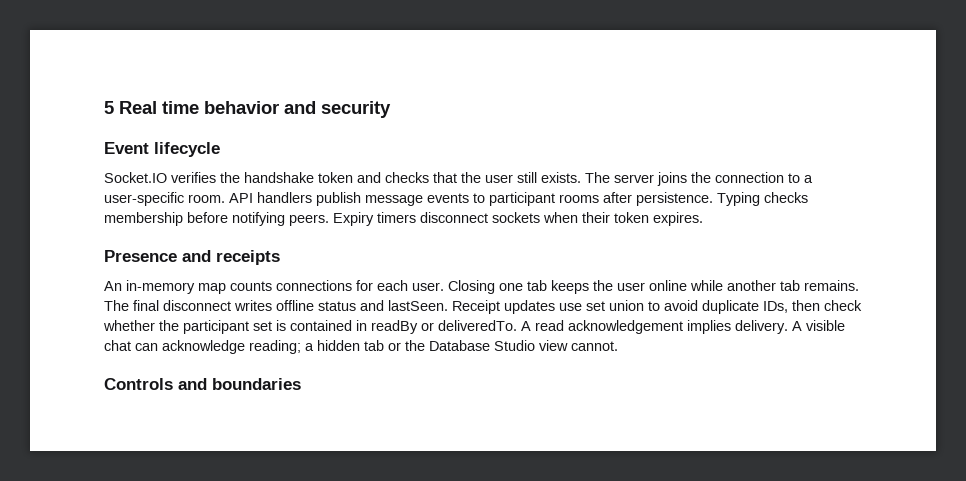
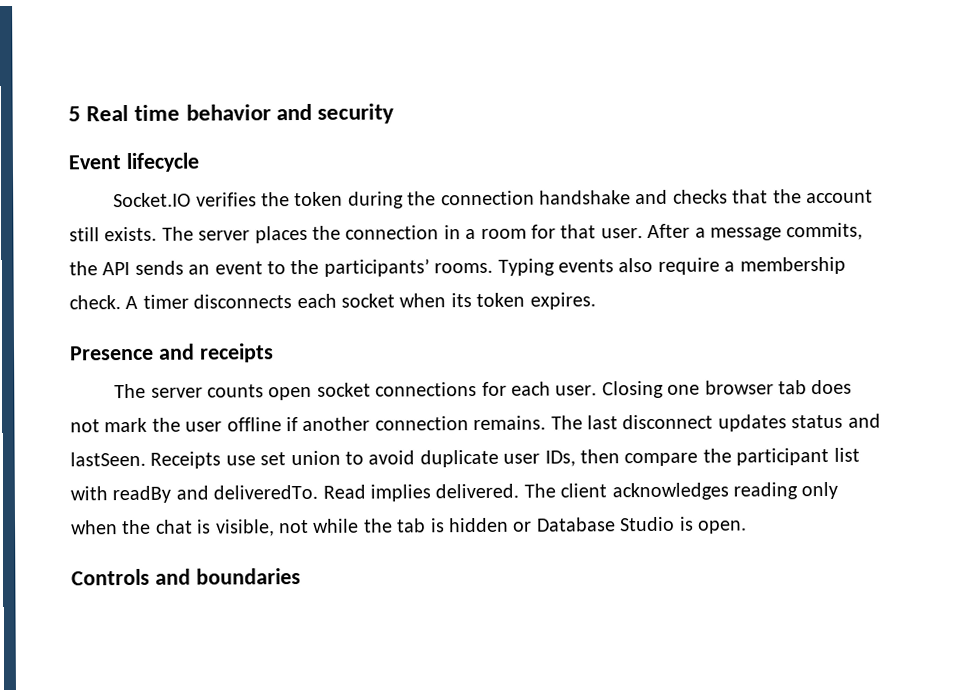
[244,172,353,183] handshake token -> [294,190,631,209] token during the connection handshake
[485,174,513,183] user -> [805,189,873,204] account
[657,172,813,186] [104,192,808,206] [104,212,610,226] joins the connection to a user-specific room. API handlers publish message events to participant rooms after persistence. Typing checks membership before notifying peers. Expiry timers disconnect sockets when their -> [254,222,864,244] [69,256,846,277] [69,293,472,310] places the connection in a room for that user. After a message commits, the API sends an event to the participants’ rooms. Typing events also require a membership check. A timer disconnects each socket when its
[104,280,272,294] An in-memory map counts -> [114,382,371,401] The server counts open socket
[527,280,859,294] [104,300,314,311] tab keeps the user online while another tab remains. The final disconnect writes offline -> [704,379,853,395] [70,414,787,433] browser tab does not mark the user offline if another connection remains. The last disconnect updates
[452,300,555,314] Receipt updates -> [150,451,222,469] Receipts
(759, 307) none -> [503,453,541,464] user
[824,300,862,311] [103,320,845,334] [104,340,618,354] check whether the participant set is contained in readBy or deliveredTo. A read acknowledgement implies delivery. A visible chat can acknowledge reading; a hidden tab or the Database Studio view cannot. -> [624,447,860,467] [70,481,839,504] [71,516,747,537] compare the participant list with readBy and deliveredTo. Read implies delivered. The client acknowledges reading only when the chat is visible, not while the tab is hidden or Database Studio is open.

